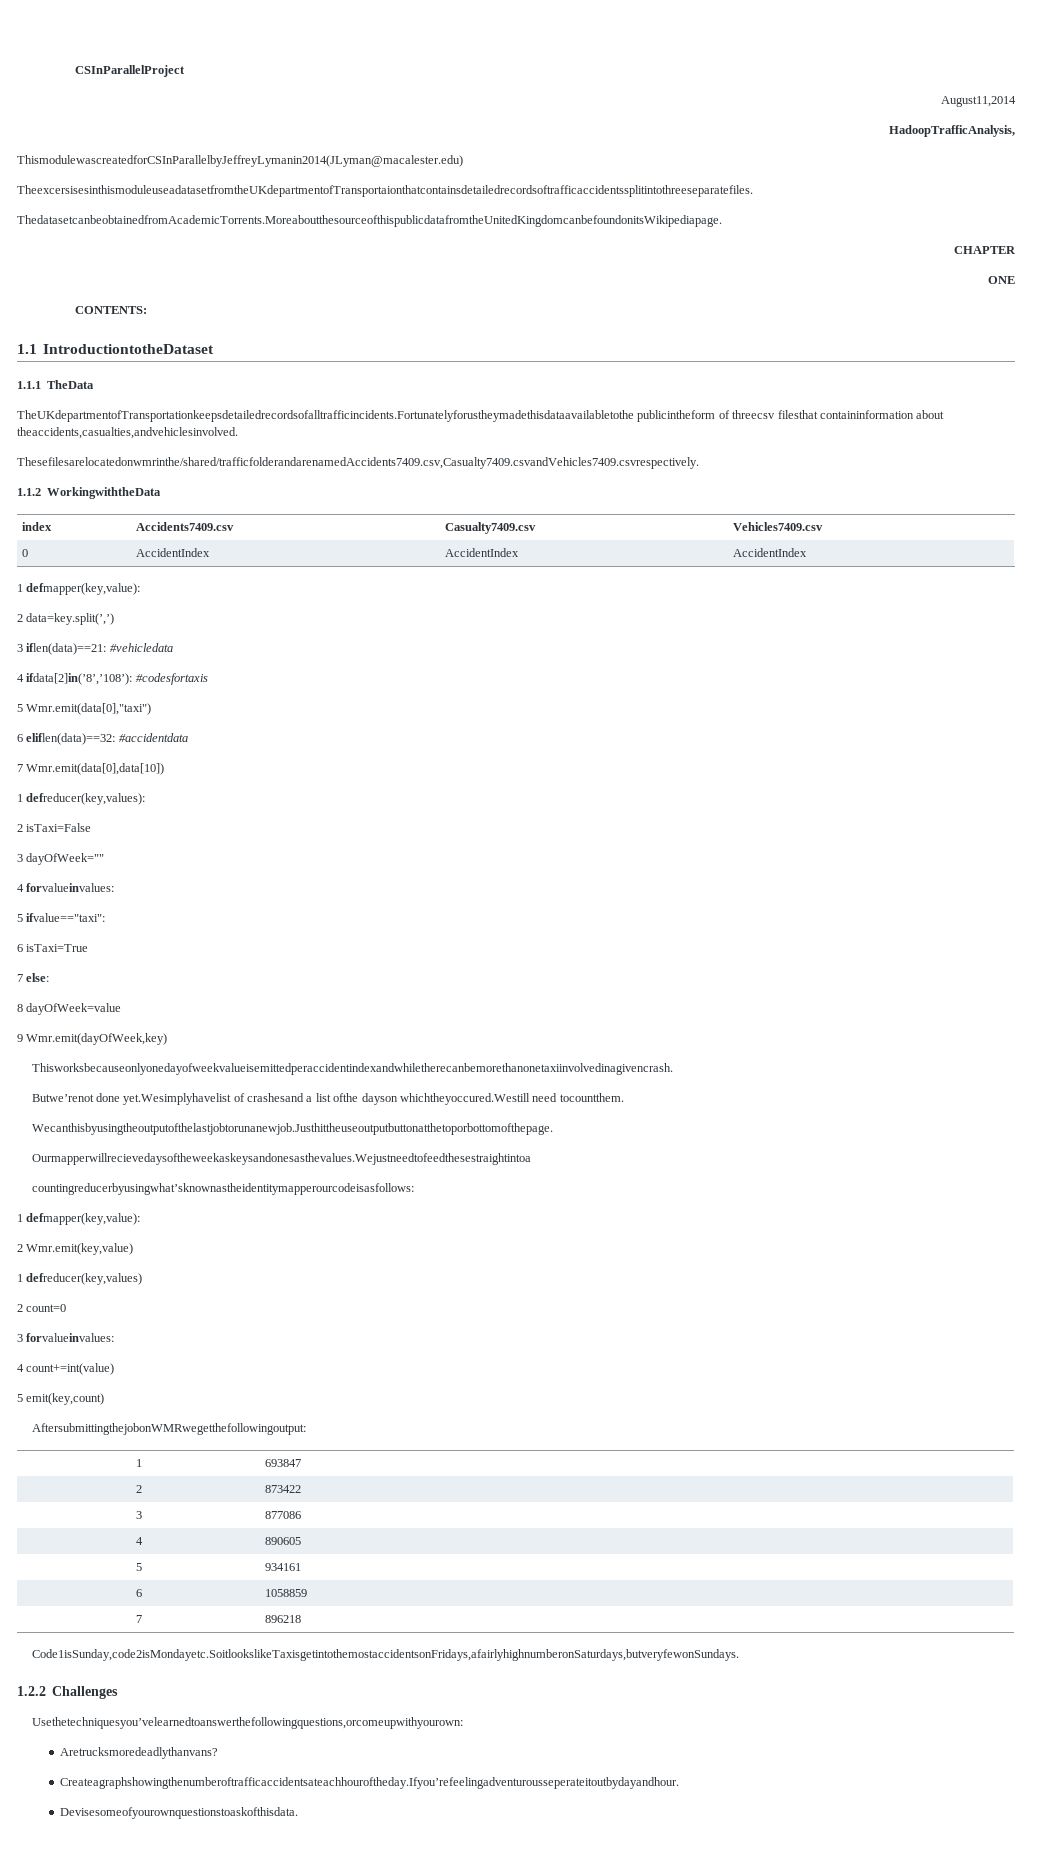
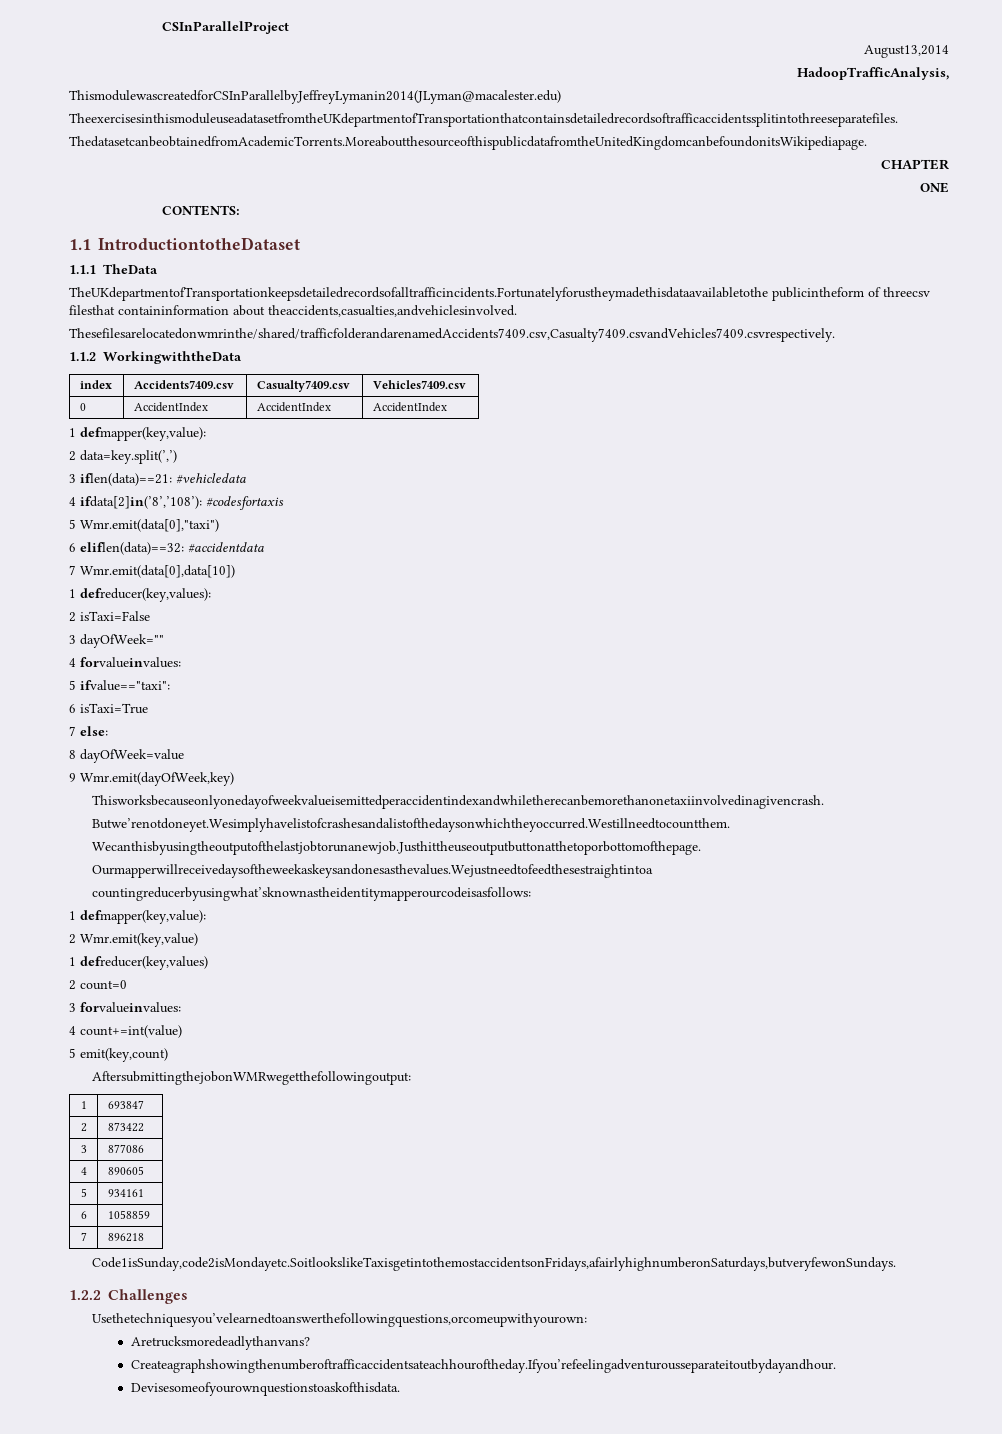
[941,96,1016,107] August11,2014 -> [864,45,949,58] August13,2014
[17,185,753,197] TheexcersisesinthismoduleuseadatasetfromtheUKdepartmentofTransportaionthatcontainsdetailedrecordsoftrafficaccidentssplitintothreeseparatefiles. -> [69,113,898,127] TheexercisesinthismoduleuseadatasetfromtheUKdepartmentofTransportationthatcontainsdetailedrecordsoftrafficaccidentssplitintothreeseparatefiles.
[31,1093,624,1105] Butwe’renot done yet.Wesimplyhavelist of crashesand a list ofthe dayson whichtheyoccured.Westill need tocountthem. -> [92,818,731,832] Butwe’renotdoneyet.Wesimplyhavelistofcrashesandalistofthedaysonwhichtheyoccurred.Westillneedtocountthem.
[31,1153,531,1165] Ourmapperwillrecievedaysoftheweekaskeysandonesasthevalues.Wejustneedtofeedthesestraightintoa -> [92,864,654,878] Ourmapperwillreceivedaysoftheweekaskeysandonesasthevalues.Wejustneedtofeedthesestraightintoa
[59,1777,679,1789] Createagraphshowingthenumberoftrafficaccidentsateachhouroftheday.Ifyou’refeelingadventurousseperateitoutbydayandhour. -> [130,1359,836,1373] Createagraphshowingthenumberoftrafficaccidentsateachhouroftheday.Ifyou’refeelingadventurousseparateitoutbydayandhour.

